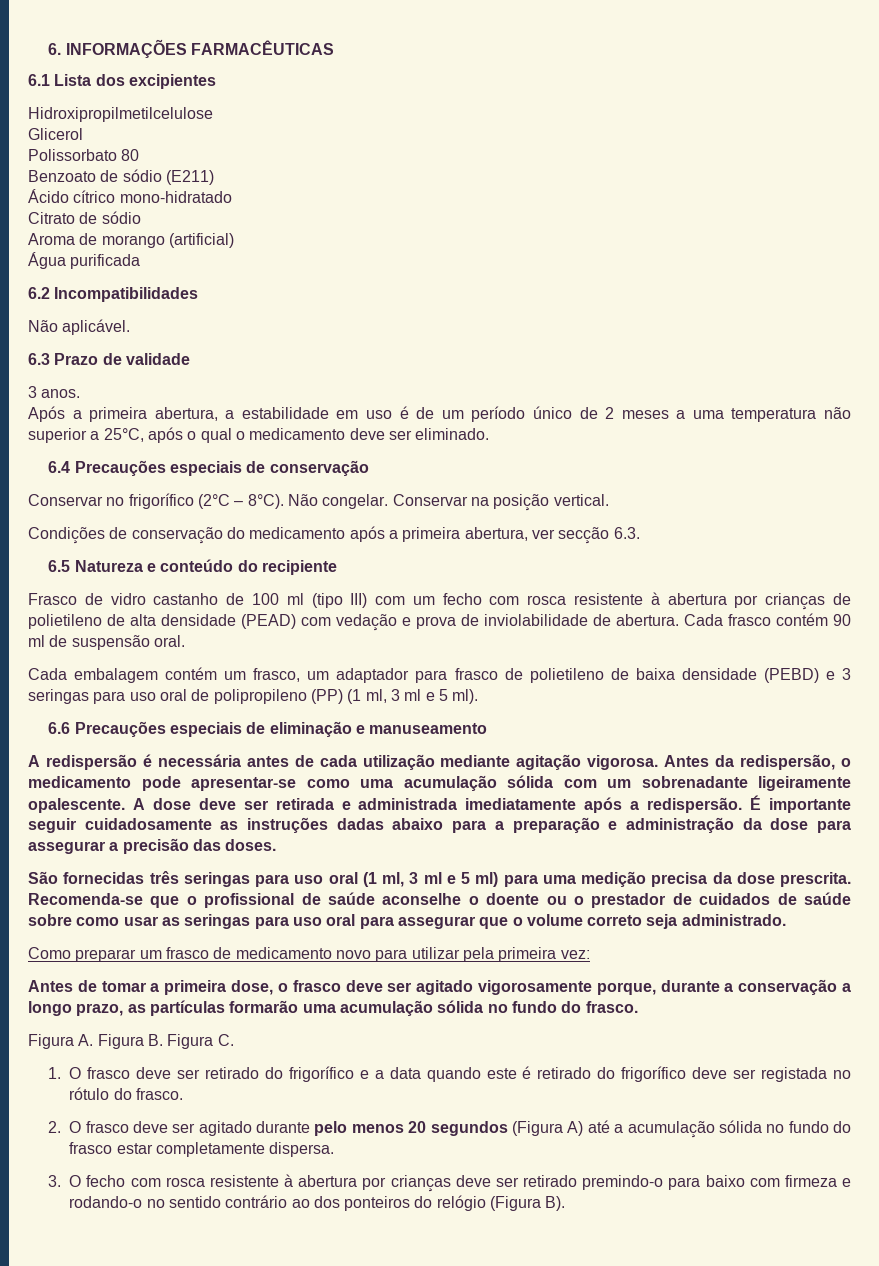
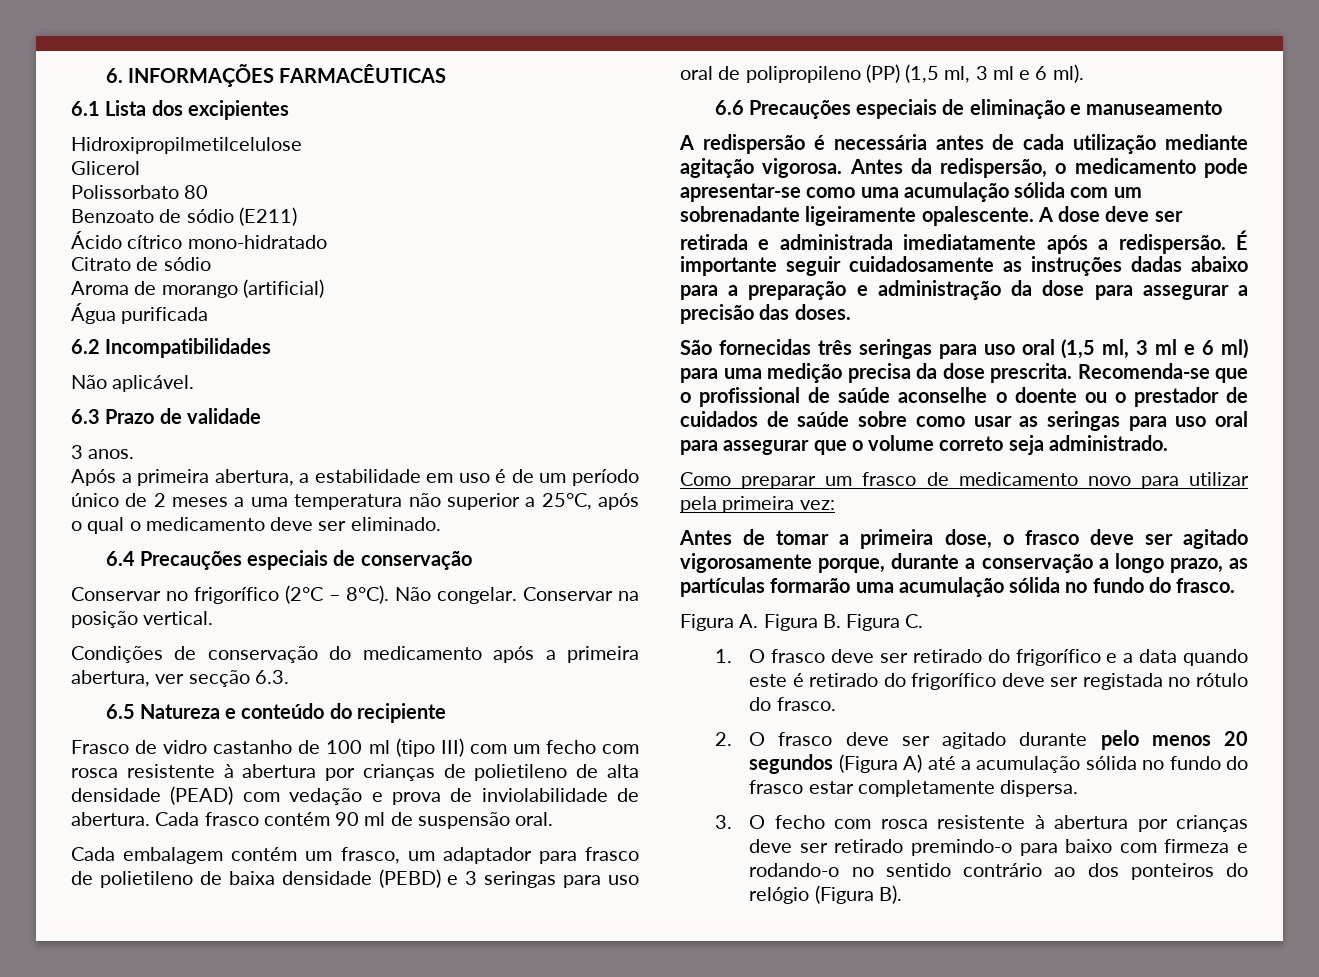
[347,689,448,704] (1 ml, 3 ml e 5 -> [905,64,1048,83] (1,5 ml, 3 ml e 6
[362,872,470,887] (1 ml, 3 ml e 5 -> [1061,339,1215,359] (1,5 ml, 3 ml e 6

